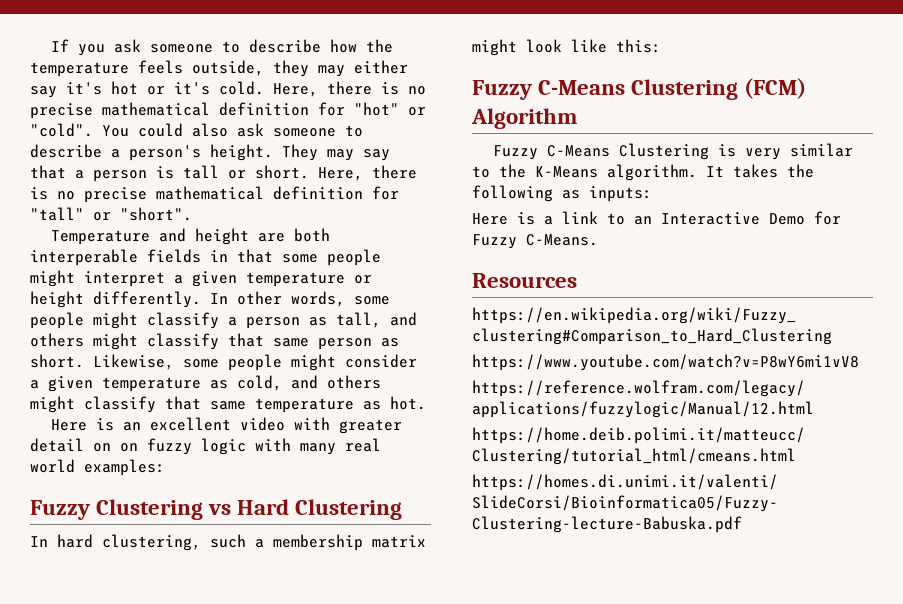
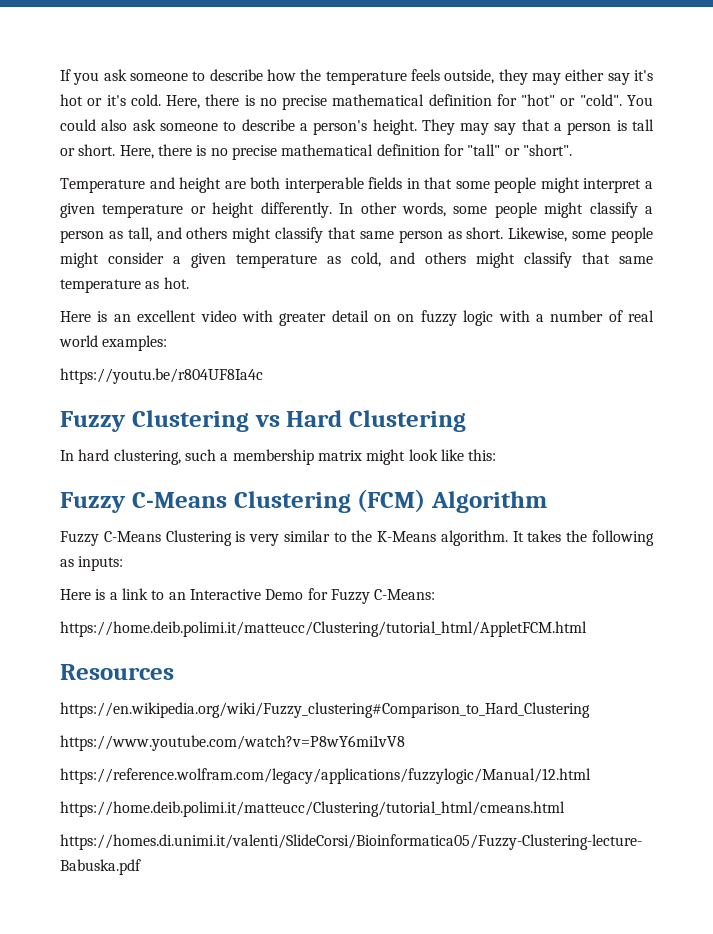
[300,443,336,455] many -> [535,310,623,322] a number of
(165, 467) none -> [60,368,263,384] // https://youtu.be/r804UF8Ia4c
[526,234,598,246] C-Means. -> [374,589,436,600] [60,621,587,637] C-Means: // https://home.deib.polimi.it/matteucc/Clustering/tutorial_html/AppletFCM.html

